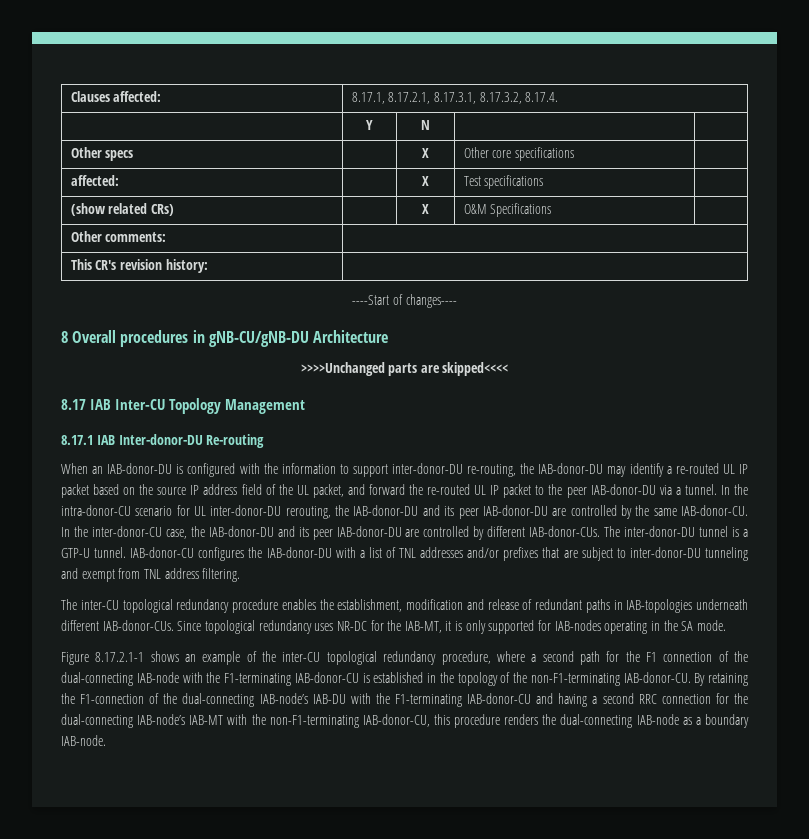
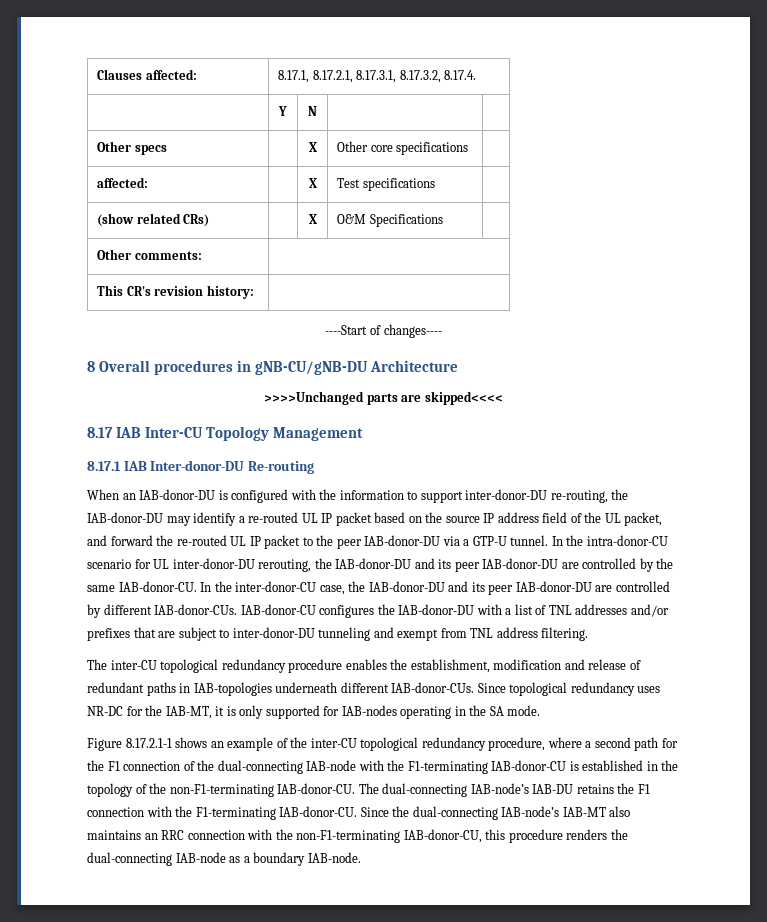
(681, 491) none -> [472,536,507,546] GTP-U
[604,526,748,537] [61,547,127,558] The inter-donor-DU tunnel is a GTP-U tunnel. -> (238, 609) none
[694,673,748,686] [61,693,748,707] [61,714,224,728] By retaining the F1-connection of the dual-connecting IAB-node’s IAB-DU with the F1-terminating IAB-donor-CU and having a second RRC connection for the dual-connecting IAB-node’s IAB-MT -> [358,783,650,797] [87,806,631,820] [87,830,245,840] The dual-connecting IAB-node’s IAB-DU retains the F1 connection with the F1-terminating IAB-donor-CU. Since the dual-connecting IAB-node’s IAB-MT also maintains an RRC connection

